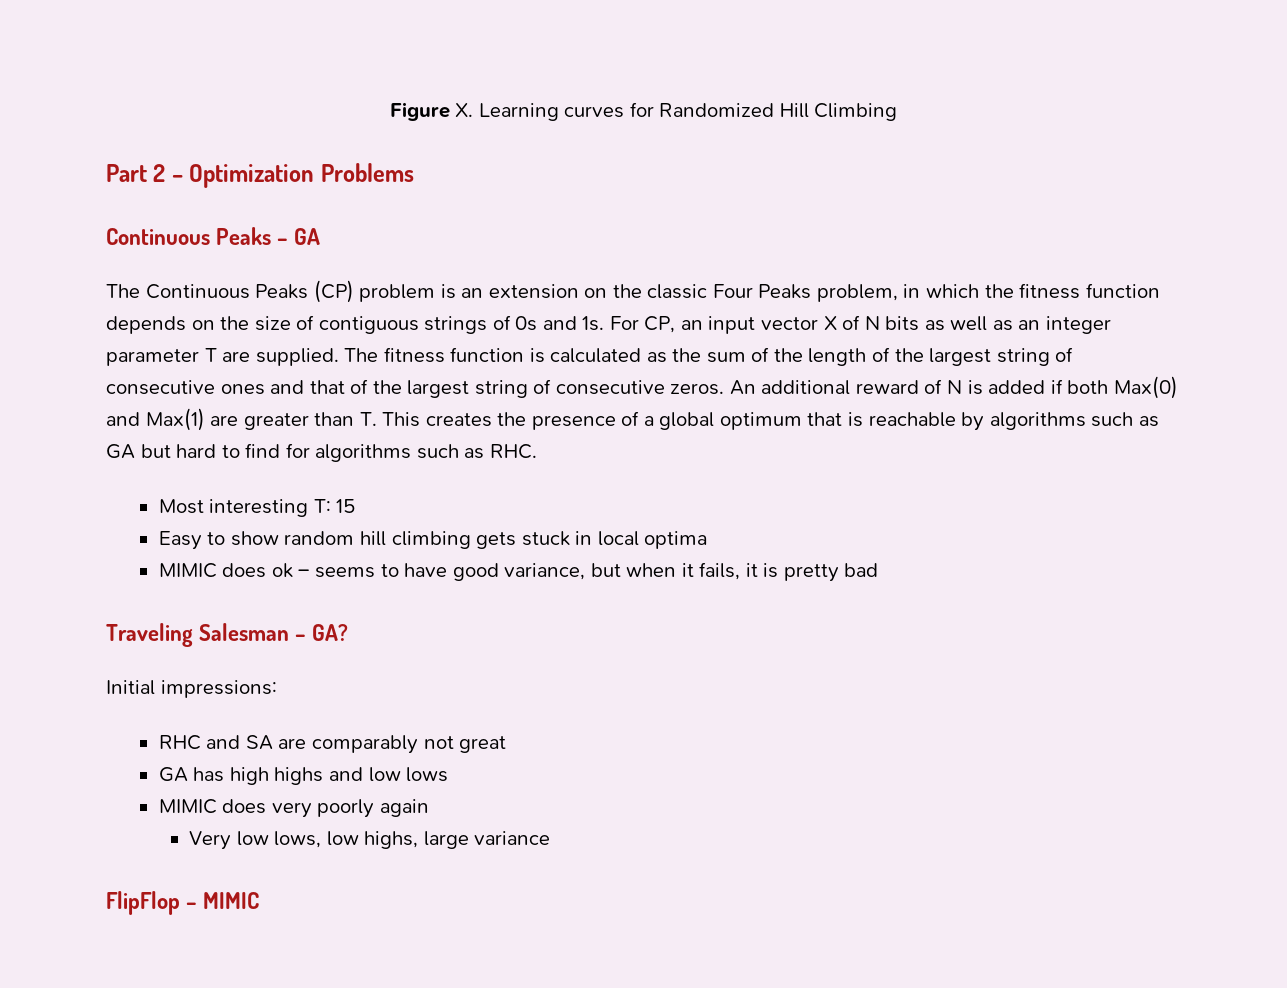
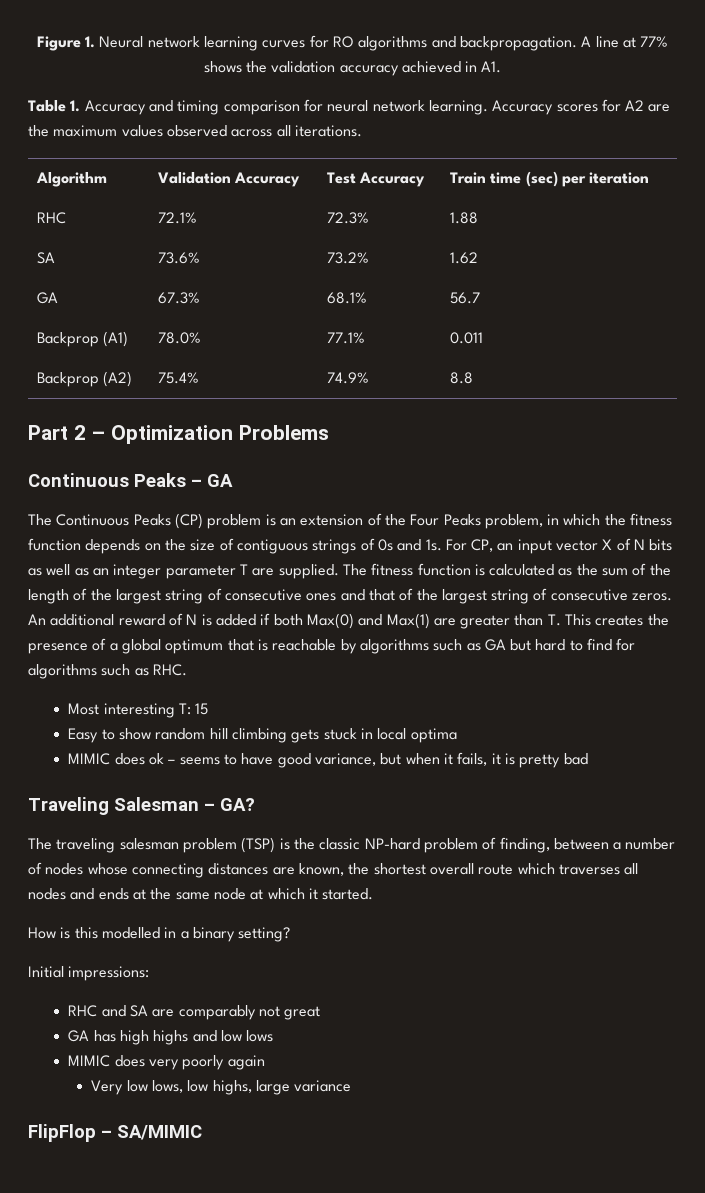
[455,102,898,121] X. Learning curves for Randomized Hill Climbing -> [85,35,669,51] [203,61,502,76] [28,99,671,115] [28,125,362,137] [36,172,108,187] [158,172,301,187] [327,172,426,187] [450,171,650,187] [37,212,67,224] [158,212,198,224] [327,212,370,224] [450,212,479,224] [37,252,56,264] [158,252,201,264] [327,252,370,264] [450,252,479,264] [37,292,59,304] [158,292,201,304] [327,292,368,304] [450,292,481,304] [37,331,129,347] [158,332,202,344] [327,332,366,344] [450,332,484,344] [37,371,133,387] [158,372,200,384] [327,372,370,384] [450,372,474,384] 1. Neural network learning curves for RO algorithms and backpropagation. A line at 77% shows the validation accuracy achieved in A1. // Table 1. Accuracy and timing comparison for neural network learning. Accuracy scores for A2 are the maximum values observed across all iterations. // Algorithm | Validation Accuracy | Test Accuracy | Train time (sec) per iteration // RHC | 72.1% | 72.3% | 1.88 // SA | 73.6% | 73.2% | 1.62 // GA | 67.3% | 68.1% | 56.7 // Backprop (A1) | 78.0% | 77.1% | 0.011 // Backprop (A2) | 75.4% | 74.9% | 8.8
[584,284,708,299] on the classic -> [367,513,406,526] of the
(349, 632) none -> [28,837,676,853] [28,862,639,878] [28,888,374,900] [28,927,291,942] // The traveling salesman problem (TSP) is the classic NP-hard problem of finding, between a number of nodes whose connecting distances are known, the shortest overall route which traverses all nodes and ends at the same node at which it started. // How is this modelled in a binary setting?
[203,892,260,909] MIMIC -> [117,1125,202,1140] SA/MIMIC

